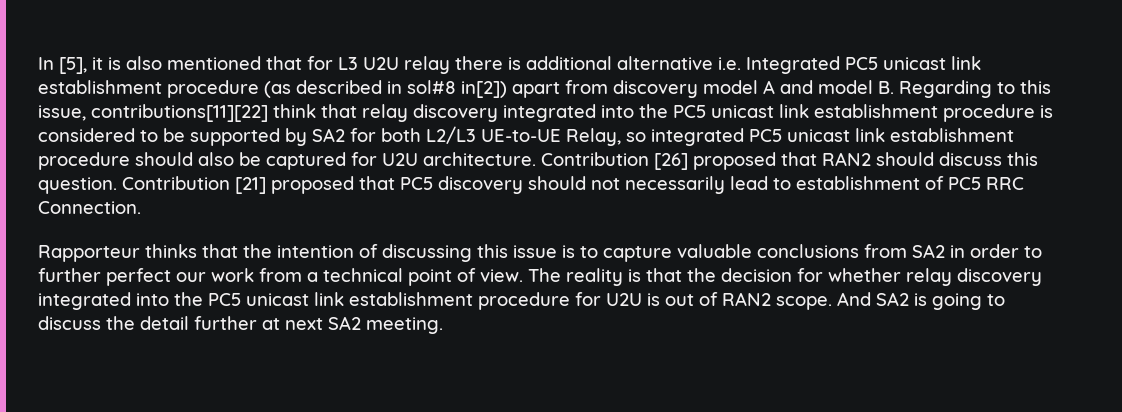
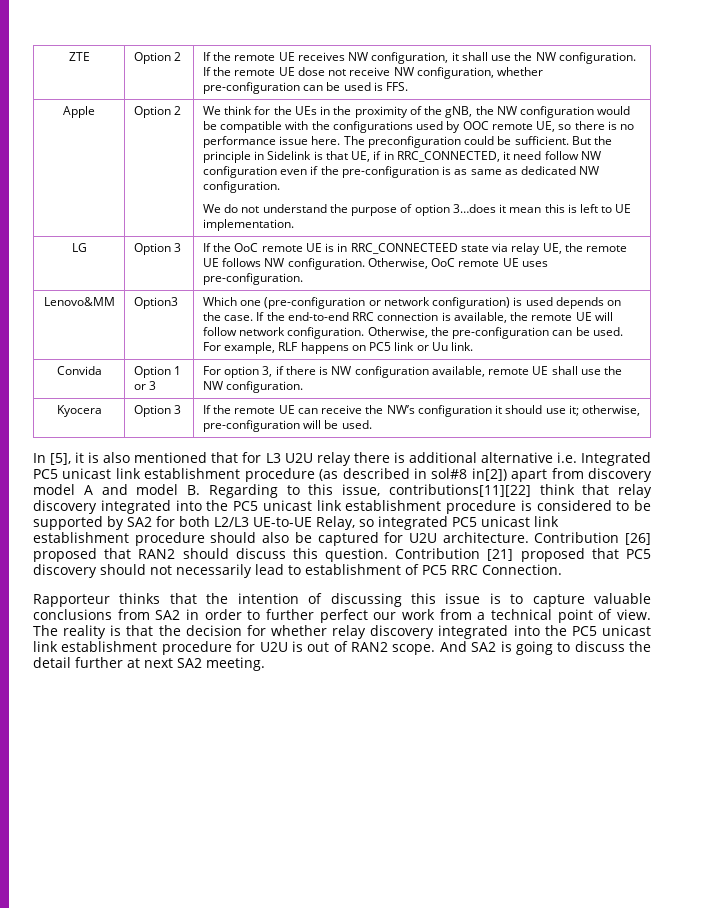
(38, 63) none -> [68,52,90,61] [133,52,182,64] [202,52,636,64] [202,67,544,79] [202,82,409,94] [63,106,95,118] [133,106,182,118] [202,106,631,118] [202,121,635,133] [202,136,613,148] [202,151,601,163] [202,166,600,178] [202,181,280,193] [202,204,632,216] [202,219,294,231] [71,243,87,252] [133,243,182,255] [202,243,628,255] [202,258,548,270] [202,273,303,285] [43,297,115,306] [133,297,178,309] [202,297,622,309] [202,312,613,323] [202,327,623,339] [202,342,474,354] [56,366,102,375] [133,366,182,378] [133,381,157,390] [202,366,623,378] [202,381,304,393] [56,405,102,417] [133,405,182,417] [202,405,641,417] [202,420,372,432] ZTE | Option 2 | If the remote UE receives NW configuration, it shall use the NW configuration. If the remote UE dose not receive NW configuration, whether pre-configuration can be used is FFS. // Apple | Option 2 | We think for the UEs in the proximity of the gNB, the NW configuration would be compatible with the configurations used by OOC remote UE, so there is no performance issue here. The preconfiguration could be sufficient. But the principle in Sidelink is that UE, if in RRC_CONNECTED, it need follow NW configuration even if the pre-configuration is as same as dedicated NW configuration. // We do not understand the purpose of option 3…does it mean this is left to UE implementation. // LG | Option 3 | If the OoC remote UE is in RRC_CONNECTEED state via relay UE, the remote UE follows NW configuration. Otherwise, OoC remote UE uses pre-configuration. // Lenovo&MM | Option3 | Which one (pre-configuration or network configuration) is used depends on the case. If the end-to-end RRC connection is available, the remote UE will follow network configuration. Otherwise, the pre-configuration can be used. For example, RLF happens on PC5 link or Uu link. // Convida | Option 1 or 3 | For option 3, if there is NW configuration available, remote UE shall use the NW configuration. // Kyocera | Option 3 | If the remote UE can receive the NW’s configuration it should use it; otherwise, pre-configuration will be used. //

